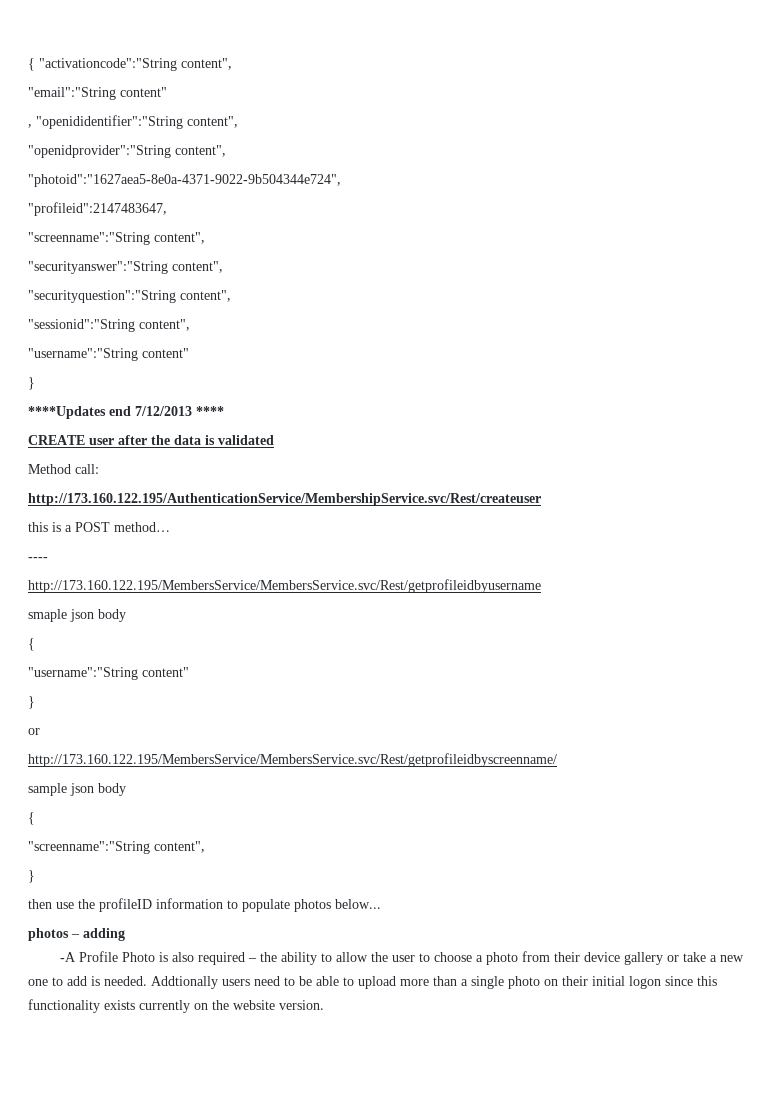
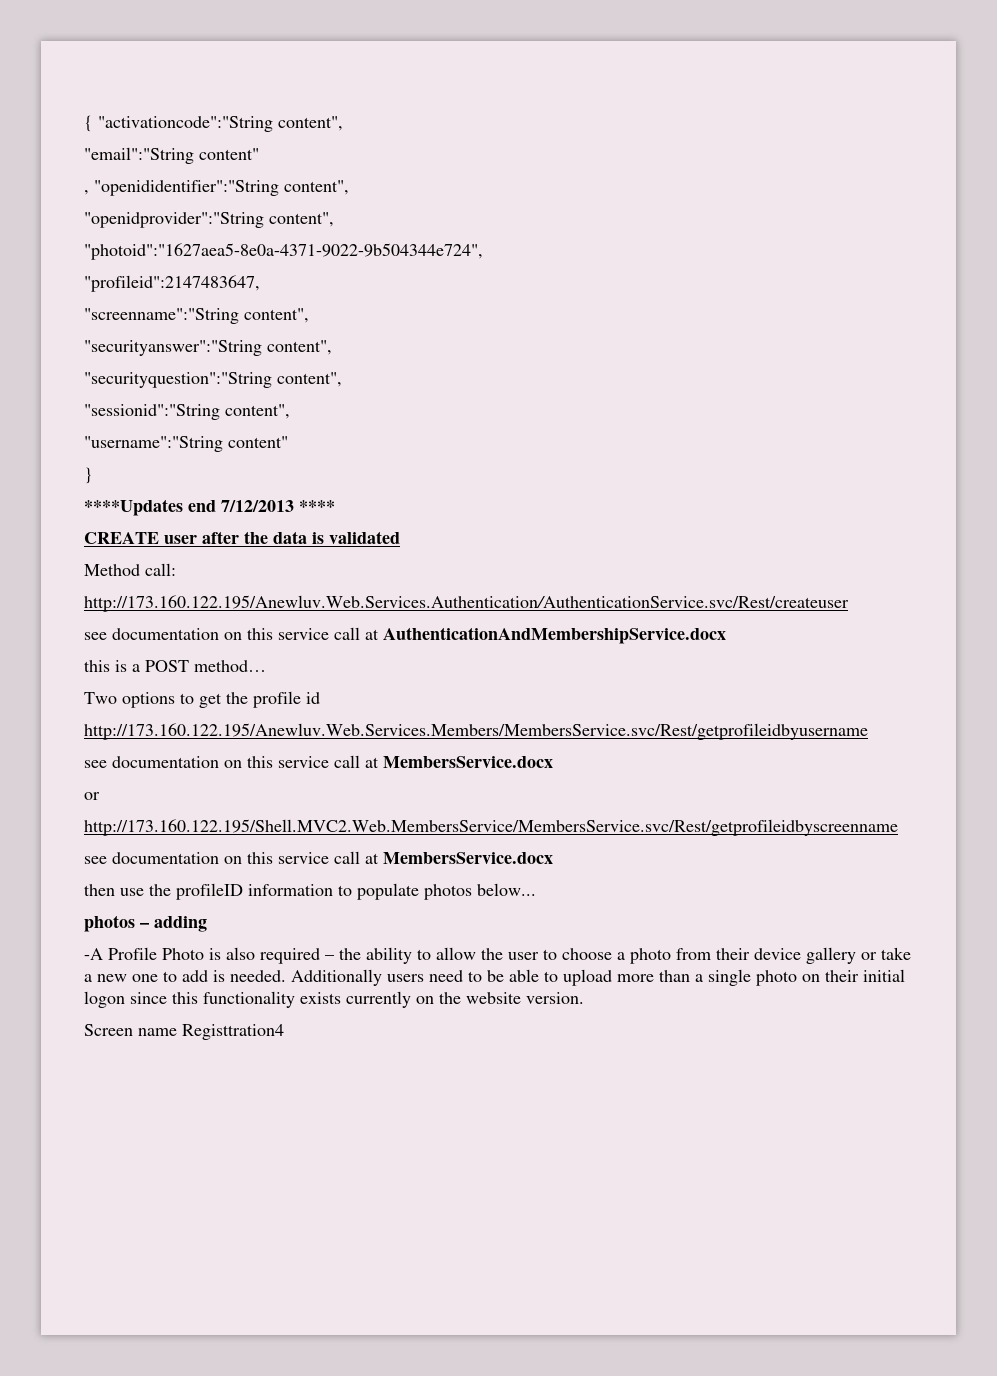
[28,493,541,506] http://173.160.122.195/AuthenticationService/MembershipService.svc/Rest/createuser -> [84,595,849,612] [84,627,726,644] http://173.160.122.195/Anewluv.Web.Services.Authentication/AuthenticationService.svc/Rest/createuser // see documentation on this service call at AuthenticationAndMembershipService.docx
[28,557,48,561] [28,579,541,593] [28,609,126,622] [28,638,35,651] [28,667,189,680] [28,696,35,709] [28,728,40,735] [28,753,557,767] [28,783,126,796] [28,812,35,825] [28,841,205,854] [28,870,35,883] ---- // http://173.160.122.195/MembersService/MembersService.svc/Rest/getprofileidbyusername // smaple json body // { // "username":"String content" // } // or // http://173.160.122.195/MembersService/MembersService.svc/Rest/getprofileidbyscreenname/ // sample json body // { // "screenname":"String content", // } -> [84,691,320,708] [84,723,868,740] [84,755,553,768] [84,792,100,800] [84,819,898,836] [84,851,553,864] Two options to get the profile id // http://173.160.122.195/Anewluv.Web.Services.Members/MembersService.svc/Rest/getprofileidbyusername // see documentation on this service call at MembersService.docx // or // http://173.160.122.195/Shell.MVC2.Web.MembersService/MembersService.svc/Rest/getprofileidbyscreenname // see documentation on this service call at MembersService.docx
[151,976,218,989] Addtionally -> [291,969,382,986] Additionally
(324, 1005) none -> [84,1024,284,1040] // Screen name Registtration4

